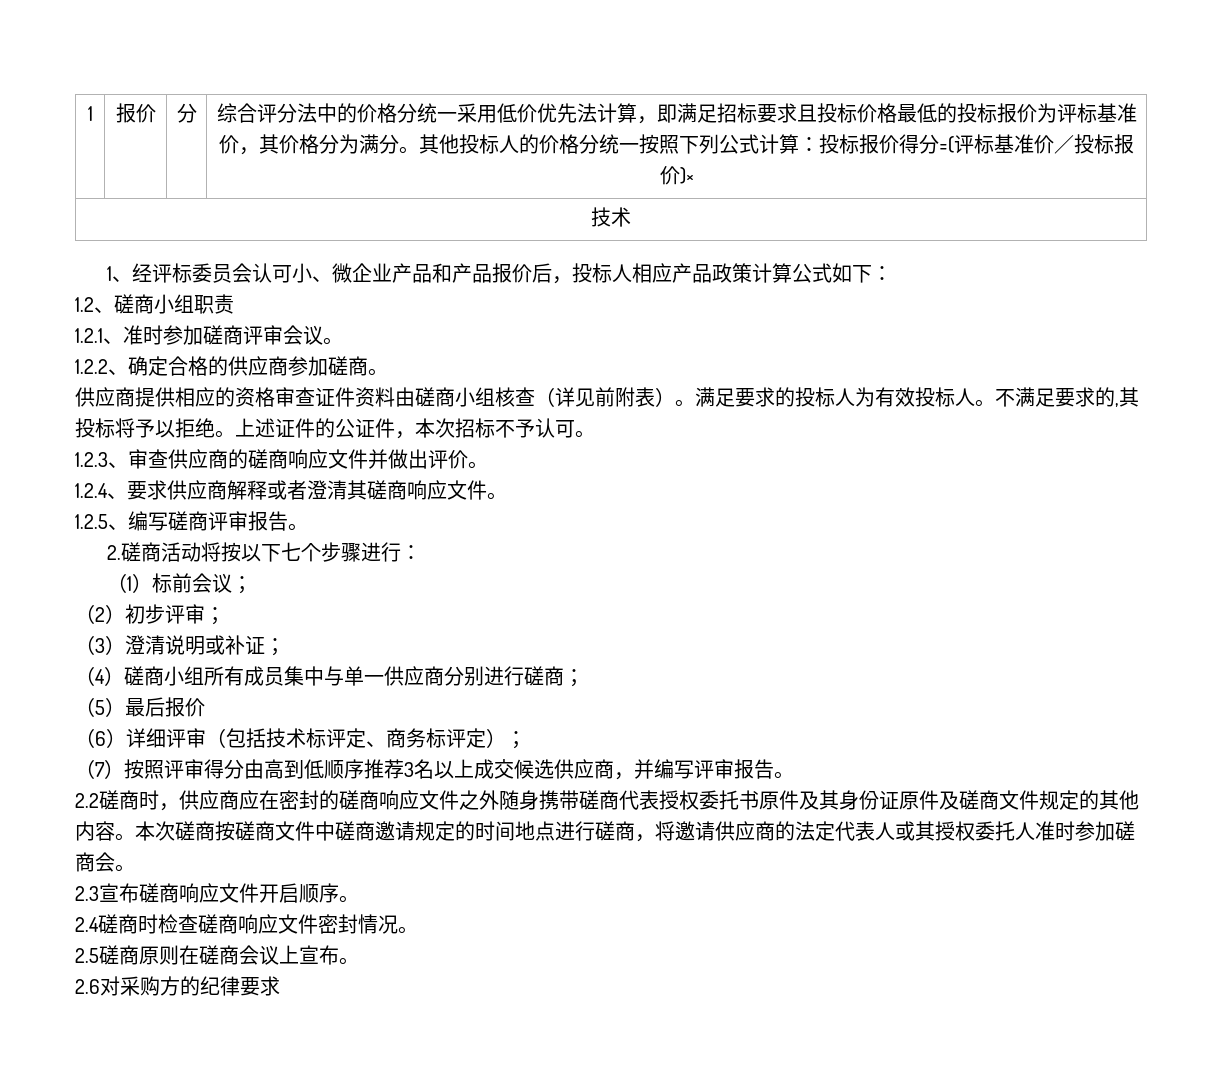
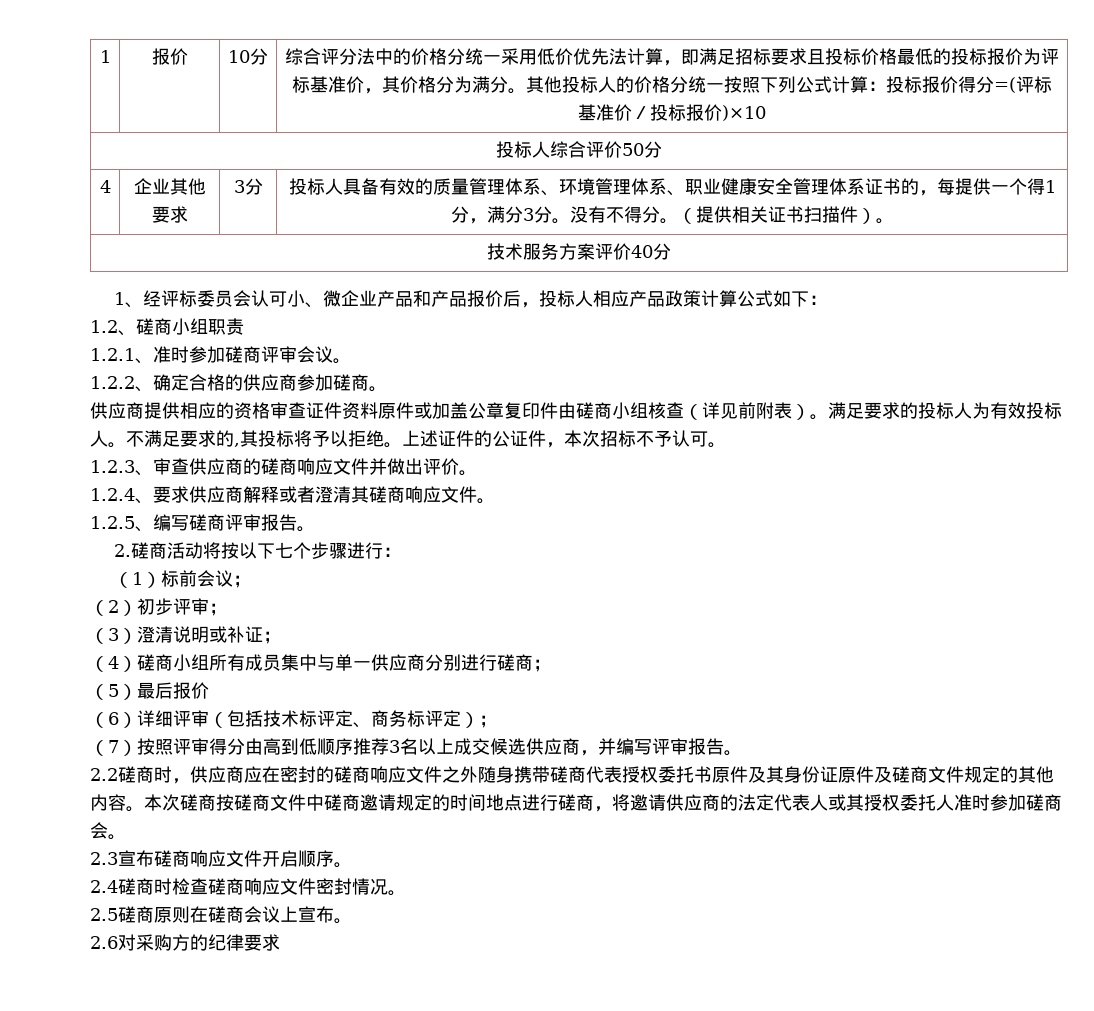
(156, 113) none -> [228,50,250,63] 10
[679,167,694,184] [591,207,631,227] )× // 技术 -> [722,105,766,121] [496,141,662,158] [99,180,111,193] [133,178,206,195] [151,206,188,223] [233,178,263,195] [288,178,1056,196] [450,206,894,224] [487,243,671,260] )×10 // 投标人综合评价50分 // 4 | 企业其他要求 | 3分 | 投标人具备有效的质量管理体系、环境管理体系、职业健康安全管理体系证书的，每提供一个得1分，满分3分。没有不得分。（提供相关证书扫描件）。 // 技术服务方案评价40分
(395, 397) none -> [378,402,558,419] 原件或加盖公章复印件

